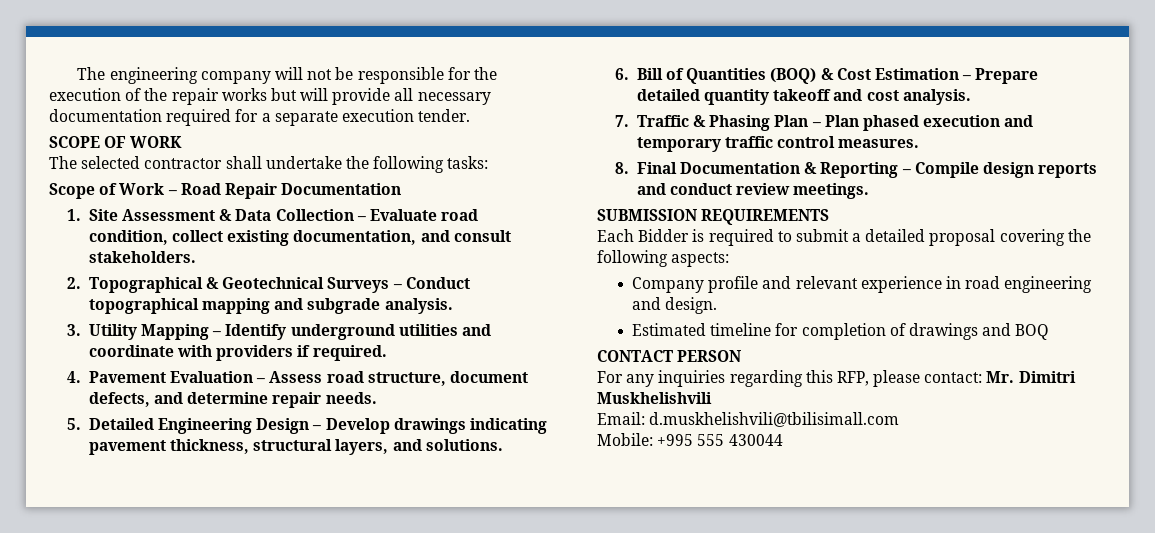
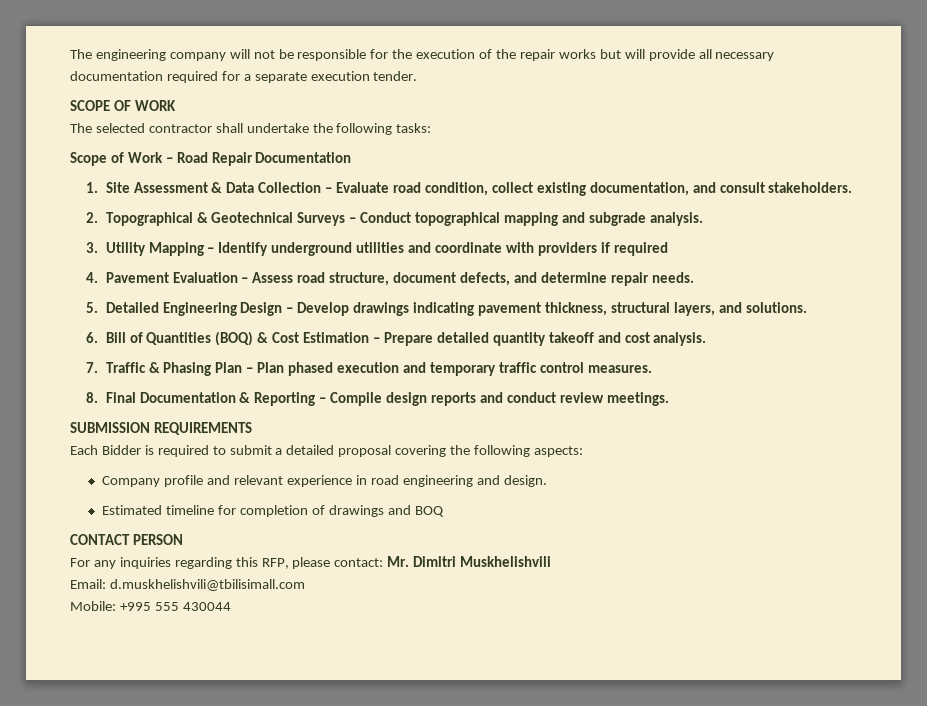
[312,345,387,361] required. -> [613,242,668,256] required

